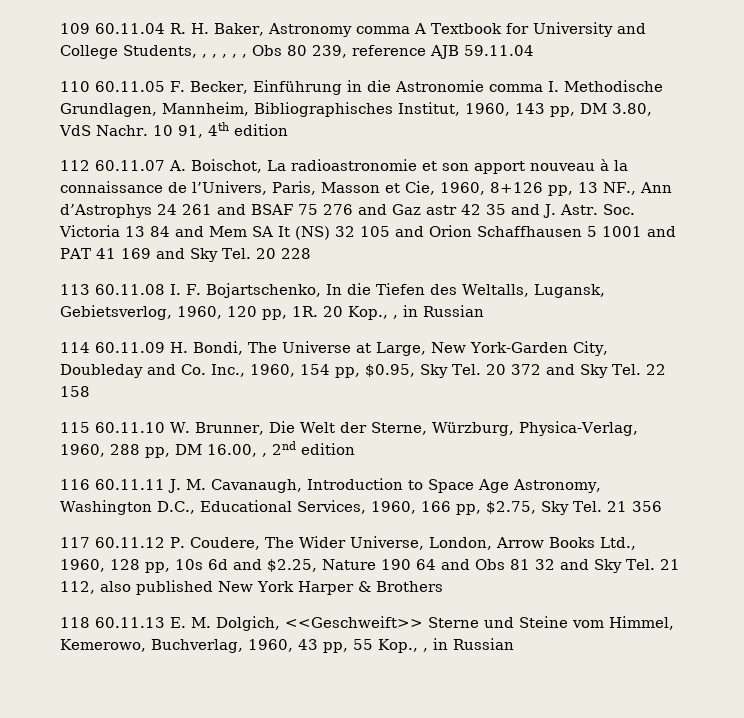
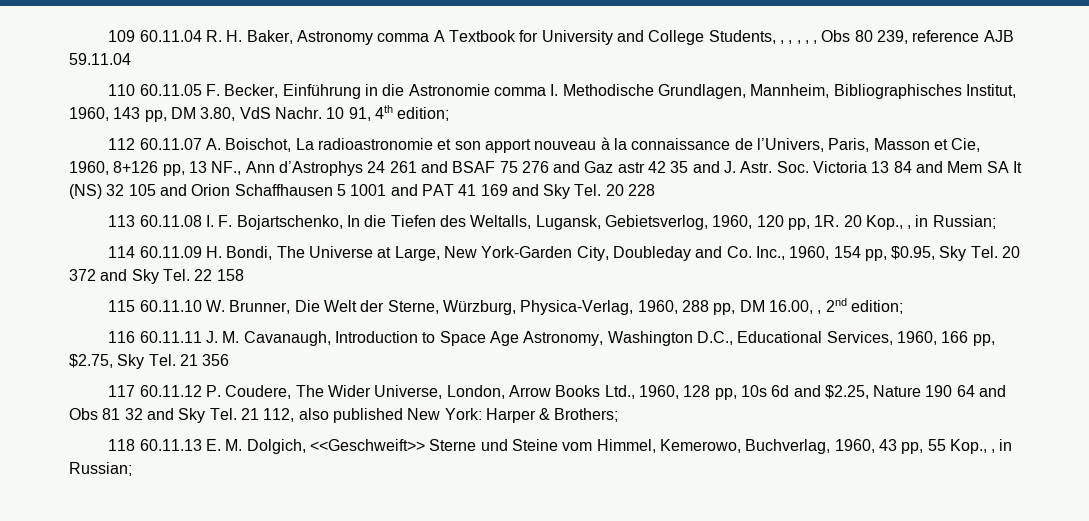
[233,124,288,136] edition -> [397,107,450,121] edition;
[423,305,484,317] Russian -> [932,215,996,229] Russian;
[301,443,355,455] edition -> [850,300,903,314] edition;
[257,581,294,592] York -> [444,408,482,420] York:
[375,581,443,592] Brothers -> [554,408,619,422] Brothers;
[453,638,514,650] Russian -> [69,462,132,476] Russian;

